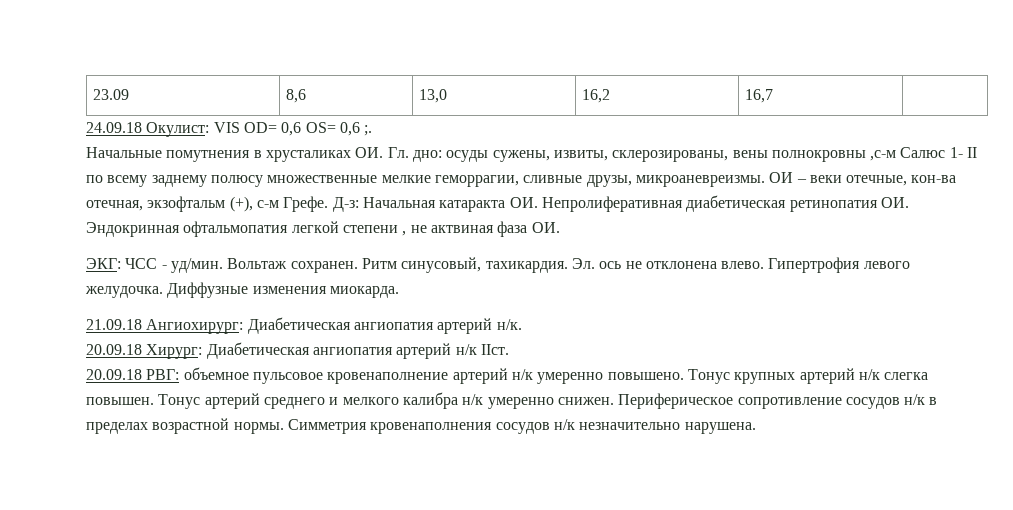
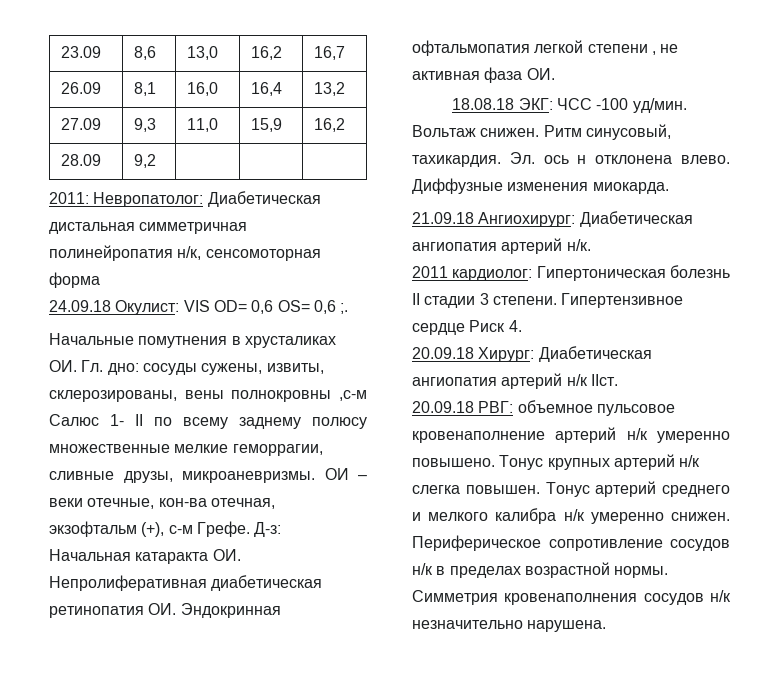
(774, 96) | -> [61,82,102,94] [134,82,157,96] [187,82,219,96] [251,82,283,96] [314,82,346,96] [61,118,102,130] [134,118,157,132] [187,118,219,132] [251,118,283,132] [314,118,346,132] [61,154,102,166] [134,154,157,168] [49,191,321,207] [49,222,248,234] [49,245,321,261] [49,272,100,288] // 26.09 | 8,1 | 16,0 | 16,4 | 13,2 // 27.09 | 9,3 | 11,0 | 15,9 | 16,2 // 28.09 | 9,2 | | | // 2011: Невропатолог: Диабетическая дистальная симметричная полинейропатия н/к, сенсомоторная форма
[446,150,489,162] осуды -> [142,363,197,375] сосуды
[635,175,765,187] микроаневреизмы. -> [182,471,315,483] микроаневризмы.
[430,225,494,233] актвиная -> [412,71,480,80] активная
(560, 227) none -> [452,98,515,110] 18.08.18
[161,265,167,269] - -> [596,98,629,110] -100
[290,261,358,273] сохранен. -> [480,128,540,137] снижен.
[625,261,642,269] не -> [577,155,587,164] н
[768,257,910,273] [85,286,163,298] Гипертрофия левого желудочка. -> (730, 159) none
(522, 324) none -> [412,265,730,281] [412,293,684,308] [412,320,522,335] // 2011 кардиолог: Гипертоническая болезнь II стадии 3 степени. Гипертензивное сердце Риск 4.

